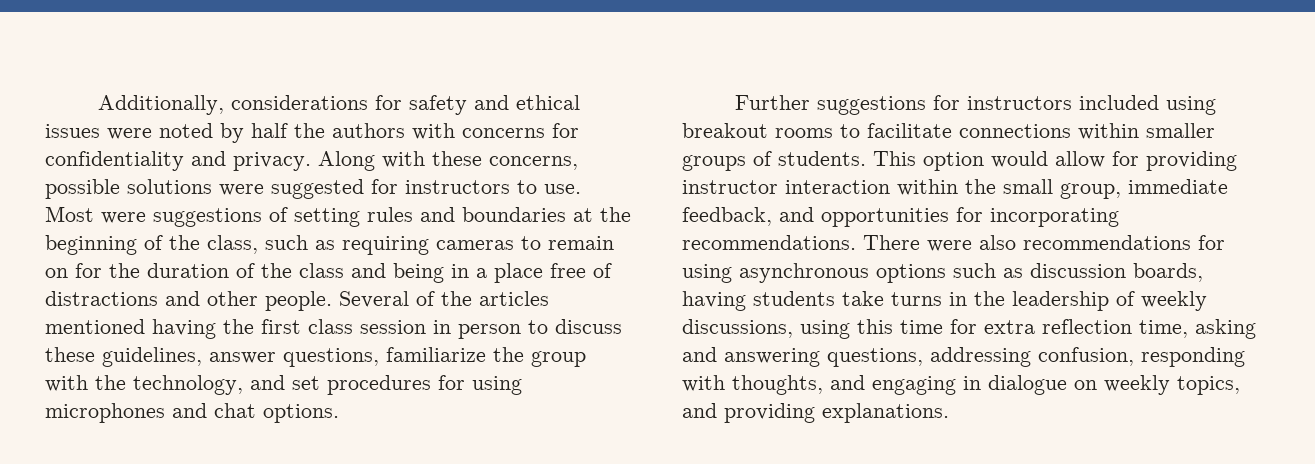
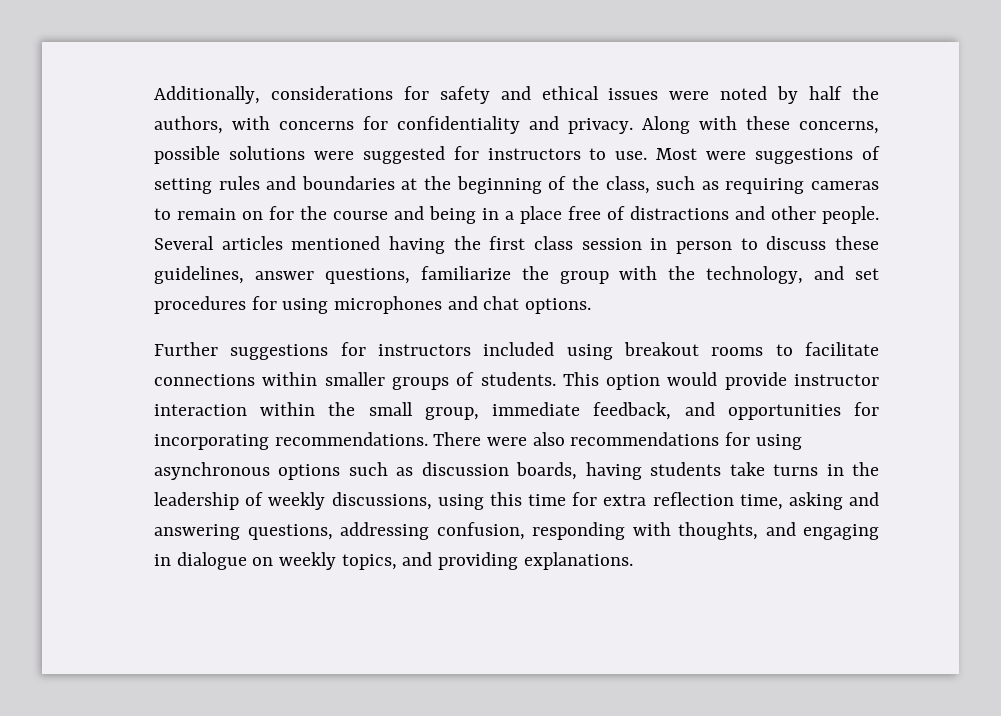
[332,123,405,138] authors -> [154,116,223,134] authors,
[147,263,344,278] duration of the class -> [333,211,388,220] course
[416,291,472,306] of the -> (214, 243) none
[1055,151,1237,171] allow for providing -> [724,372,787,390] provide

